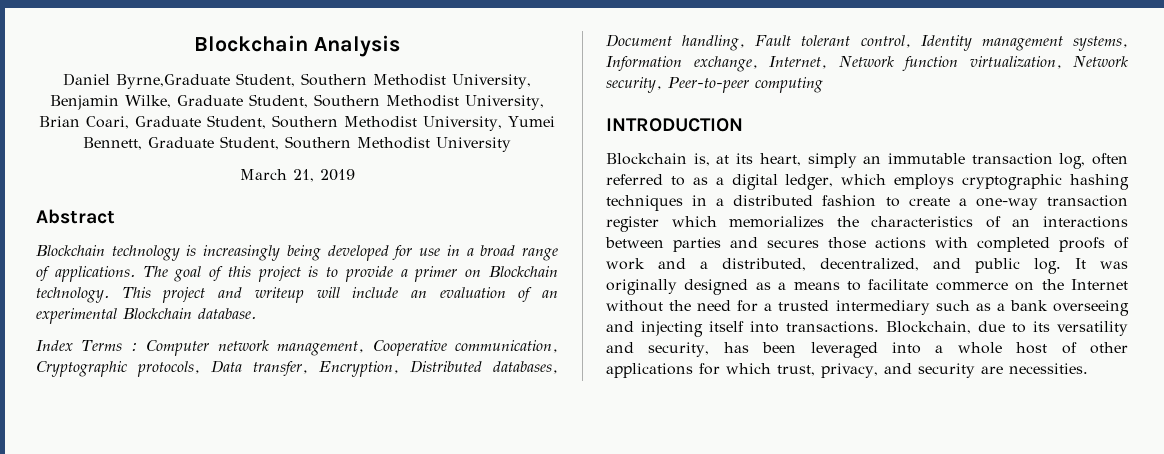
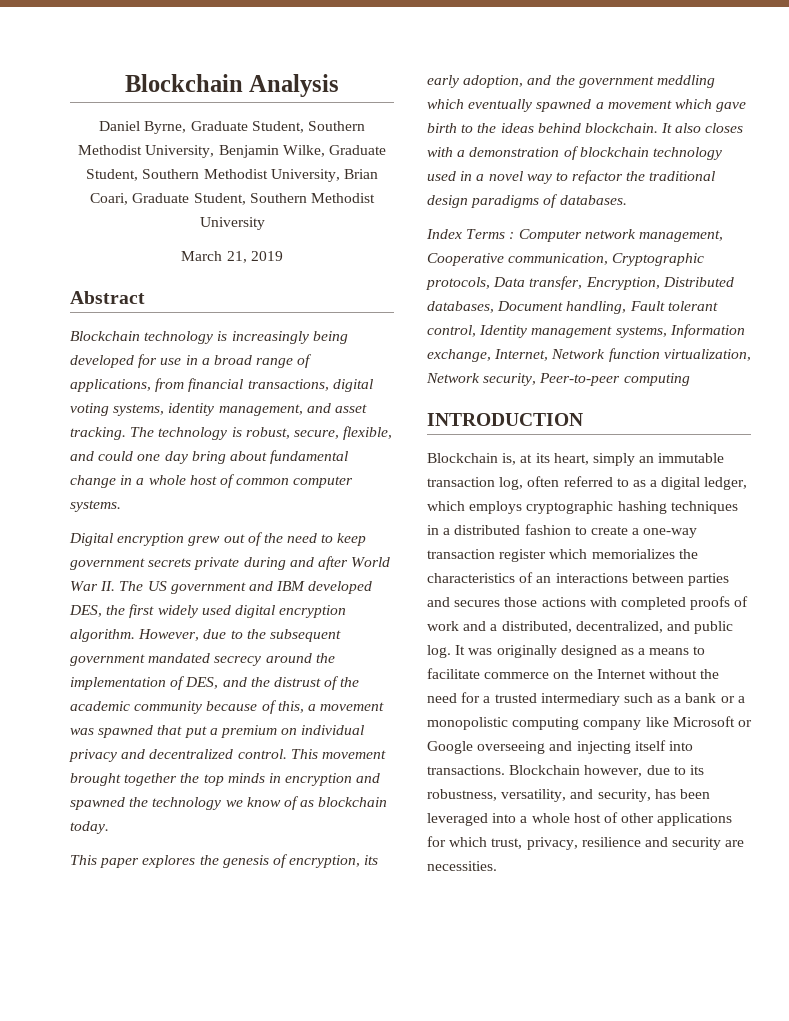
[116,74,231,89] Byrne,Graduate -> [144,121,248,134] Byrne, Graduate
[423,116,555,131] [83,136,430,150] University, Yumei Bennett, Graduate Student, Southern Methodist -> (375, 198) none
[54,266,558,282] [36,287,559,303] [36,308,256,324] applications. The goal of this project is to provide a primer on Blockchain technology. This project and writeup will include an evaluation of an experimental Blockchain database. -> [70,378,373,392] [70,403,367,416] [70,426,393,440] [70,450,349,464] [70,474,354,488] [70,500,121,512] [69,532,367,546] [70,556,391,570] [70,581,373,594] [69,604,347,618] [70,629,341,642] [70,653,335,666] [70,676,360,690] [70,700,385,714] [70,725,365,738] [69,749,386,762] [70,773,381,786] [70,796,388,810] [70,821,109,834] [70,854,379,868] [427,75,715,88] [427,99,747,112] [427,123,744,133] [427,146,722,160] [427,170,716,184] [427,194,627,208] applications, from financial transactions, digital voting systems, identity management, and asset tracking. The technology is robust, secure, flexible, and could one day bring about fundamental change in a whole host of common computer systems. // Digital encryption grew out of the need to keep government secrets private during and after World War II. The US government and IBM developed DES, the first widely used digital encryption algorithm. However, due to the subsequent government mandated secrecy around the implementation of DES, and the distrust of the academic community because of this, a movement was spawned that put a premium on individual privacy and decentralized control. This movement brought together the top minds in encryption and spawned the technology we know of as blockchain today. // This paper explores the genesis of encryption, its early adoption, and the government meddling which eventually spawned a movement which gave birth to the ideas behind blockchain. It also closes with a demonstration of blockchain technology used in a novel way to refactor the traditional design paradigms of databases.
(1048, 305) none -> [720,696,745,703] [427,716,752,730] [427,741,473,754] or a monopolistic computing company like Microsoft or Google
[886,321,971,334] Blockchain, -> [509,765,643,777] Blockchain however,
[1057,321,1128,336] versatility -> [427,789,567,802] robustness, versatility,
(878, 370) none -> [581,837,641,847] resilience

